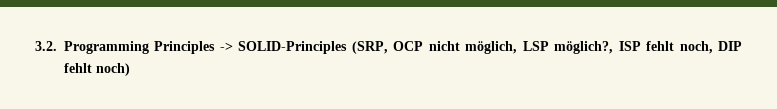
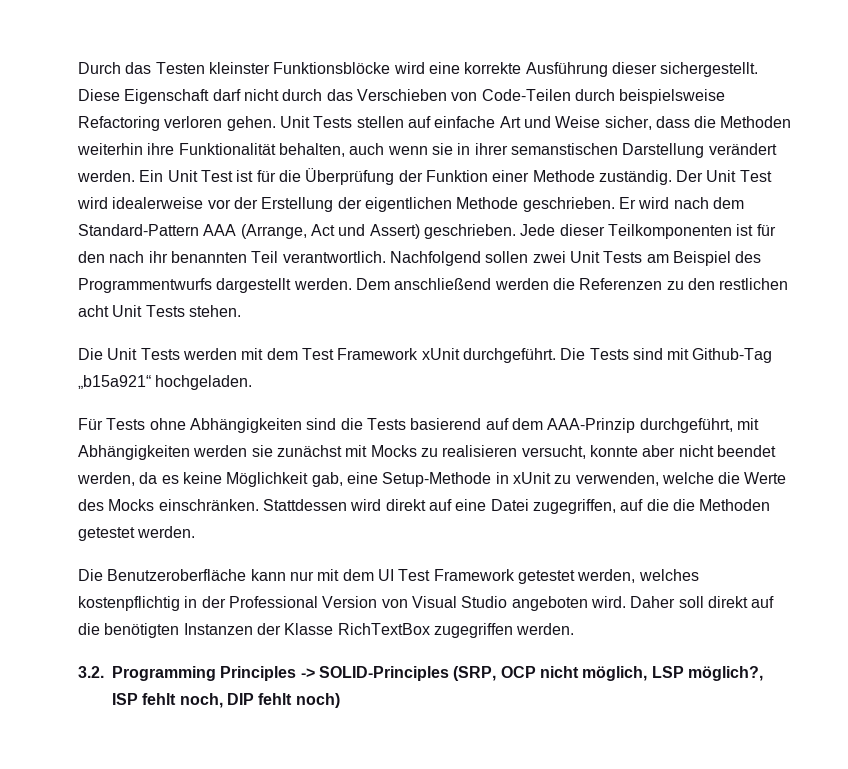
(35, 46) none -> [78,62,759,77] [78,89,726,104] [78,116,792,131] [77,143,777,158] [77,168,772,185] [77,197,744,212] [78,224,776,239] [78,251,762,266] [78,278,789,293] [78,305,241,317] [78,348,773,363] [78,375,253,390] [78,418,759,433] [78,445,776,460] [77,472,787,487] [78,499,771,514] [78,526,196,541] [78,569,699,584] [78,596,775,611] [78,623,575,638] Durch das Testen kleinster Funktionsblöcke wird eine korrekte Ausführung dieser sichergestellt. Diese Eigenschaft darf nicht durch das Verschieben von Code-Teilen durch beispielsweise Refactoring verloren gehen. Unit Tests stellen auf einfache Art und Weise sicher, dass die Methoden weiterhin ihre Funktionalität behalten, auch wenn sie in ihrer semanstischen Darstellung verändert werden. Ein Unit Test ist für die Überprüfung der Funktion einer Methode zuständig. Der Unit Test wird idealerweise vor der Erstellung der eigentlichen Methode geschrieben. Er wird nach dem Standard-Pattern AAA (Arrange, Act und Assert) geschrieben. Jede dieser Teilkomponenten ist für den nach ihr benannten Teil verantwortlich. Nachfolgend sollen zwei Unit Tests am Beispiel des Programmentwurfs dargestellt werden. Dem anschließend werden die Referenzen zu den restlichen acht Unit Tests stehen. // Die Unit Tests werden mit dem Test Framework xUnit durchgeführt. Die Tests sind mit Github-Tag „b15a921“ hochgeladen. // Für Tests ohne Abhängigkeiten sind die Tests basierend auf dem AAA-Prinzip durchgeführt, mit Abhängigkeiten werden sie zunächst mit Mocks zu realisieren versucht, konnte aber nicht beendet werden, da es keine Möglichkeit gab, eine Setup-Methode in xUnit zu verwenden, welche die Werte des Mocks einschränken. Stattdessen wird direkt auf eine Datei zugegriffen, auf die die Methoden getestet werden. // Die Benutzeroberfläche kann nur mit dem UI Test Framework getestet werden, welches kostenpflichtig in der Professional Version von Visual Studio angeboten wird. Daher soll direkt auf die benötigten Instanzen der Klasse RichTextBox zugegriffen werden. //

